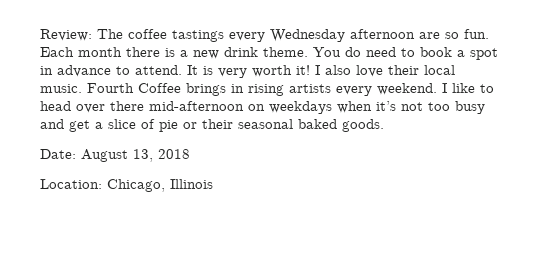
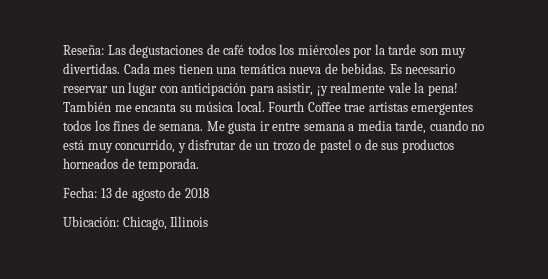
[40,29,489,42] [40,47,498,60] [40,65,455,78] [40,83,494,96] [40,101,485,114] [40,119,384,132] [40,149,153,162] Review: The coffee tastings every Wednesday afternoon are so fun. Each month there is a new drink theme. You do need to book a spot in advance to attend. It is very worth it! I also love their local music. Fourth Coffee brings in rising artists every weekend. I like to head over there mid-afternoon on weekdays when it’s not too busy and get a slice of pie or their seasonal baked goods. // Date: August 13, -> [63,44,467,58] [63,63,456,74] [63,82,458,96] [63,101,474,115] [63,120,485,134] [63,139,454,153] [63,158,200,172] [63,187,182,201] Reseña: Las degustaciones de café todos los miércoles por la tarde son muy divertidas. Cada mes tienen una temática nueva de bebidas. Es necesario reservar un lugar con anticipación para asistir, ¡y realmente vale la pena! También me encanta su música local. Fourth Coffee trae artistas emergentes todos los fines de semana. Me gusta ir entre semana a media tarde, cuando no está muy concurrido, y disfrutar de un trozo de pastel o de sus productos horneados de temporada. // Fecha: 13 de agosto de
[40,179,102,189] Location: -> [63,216,119,227] Ubicación:

